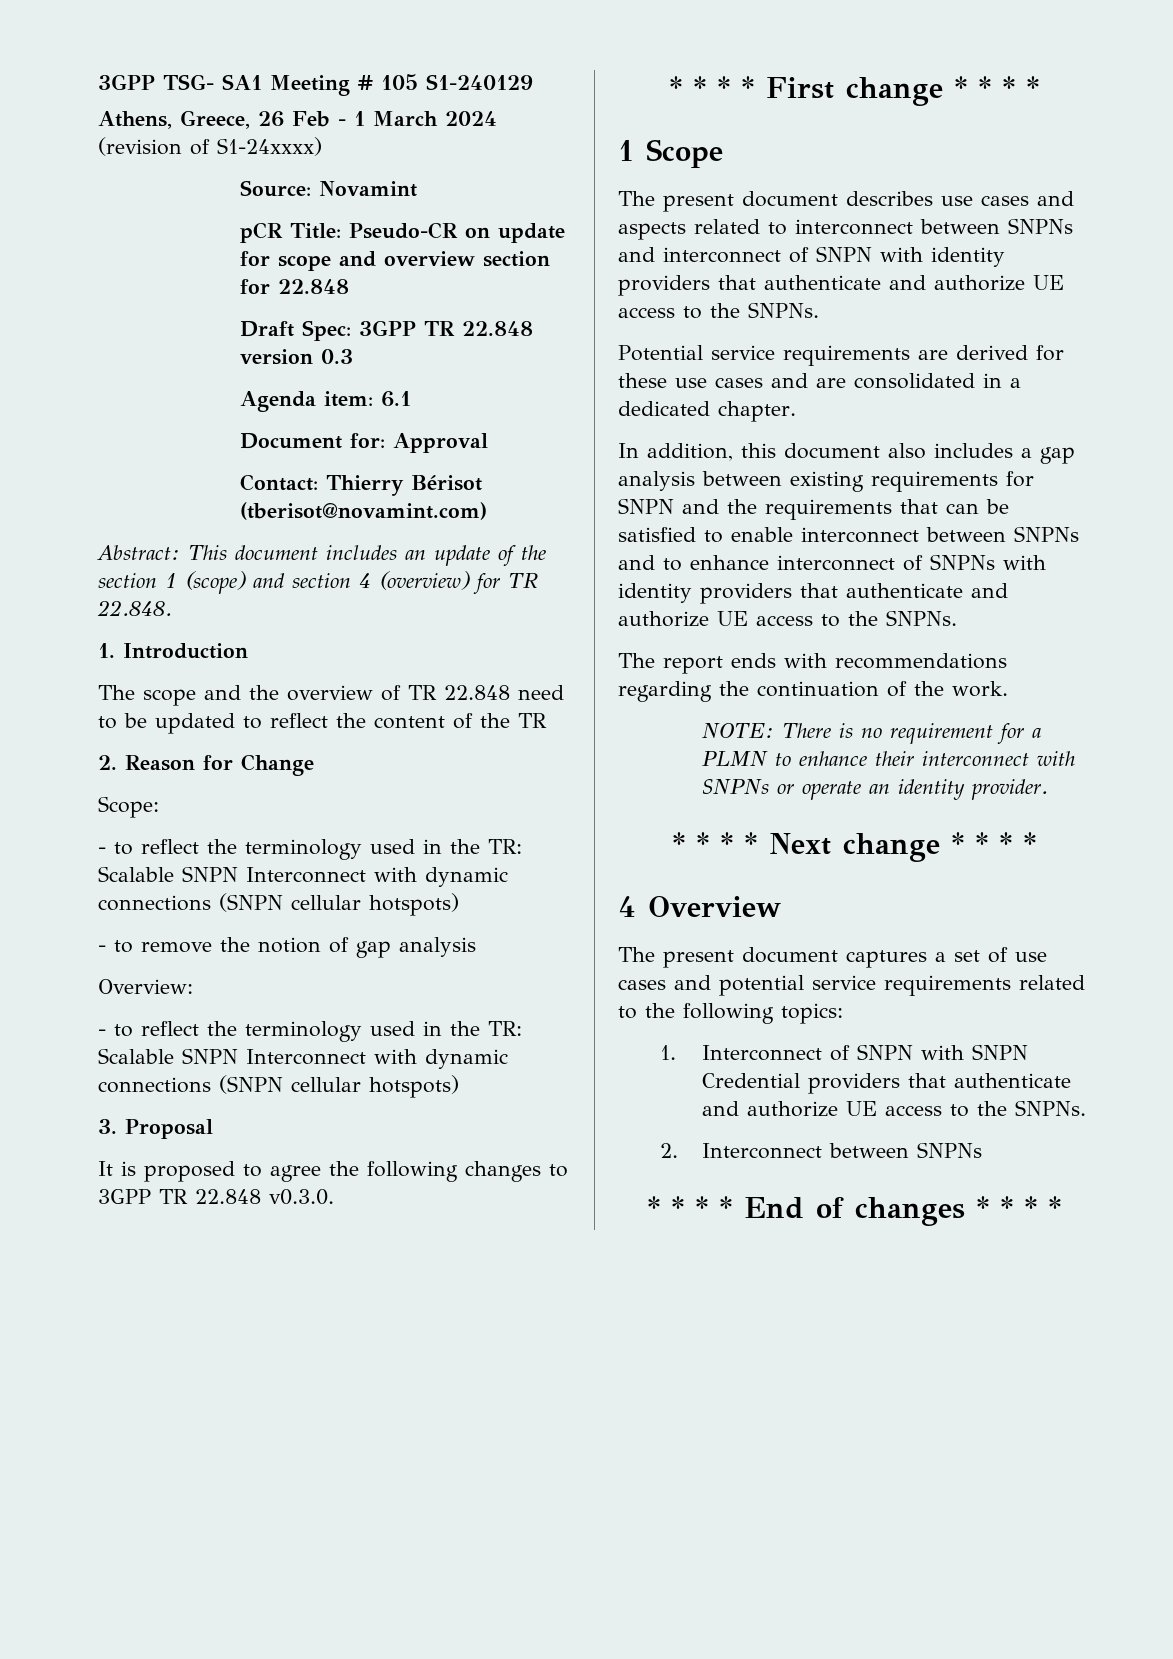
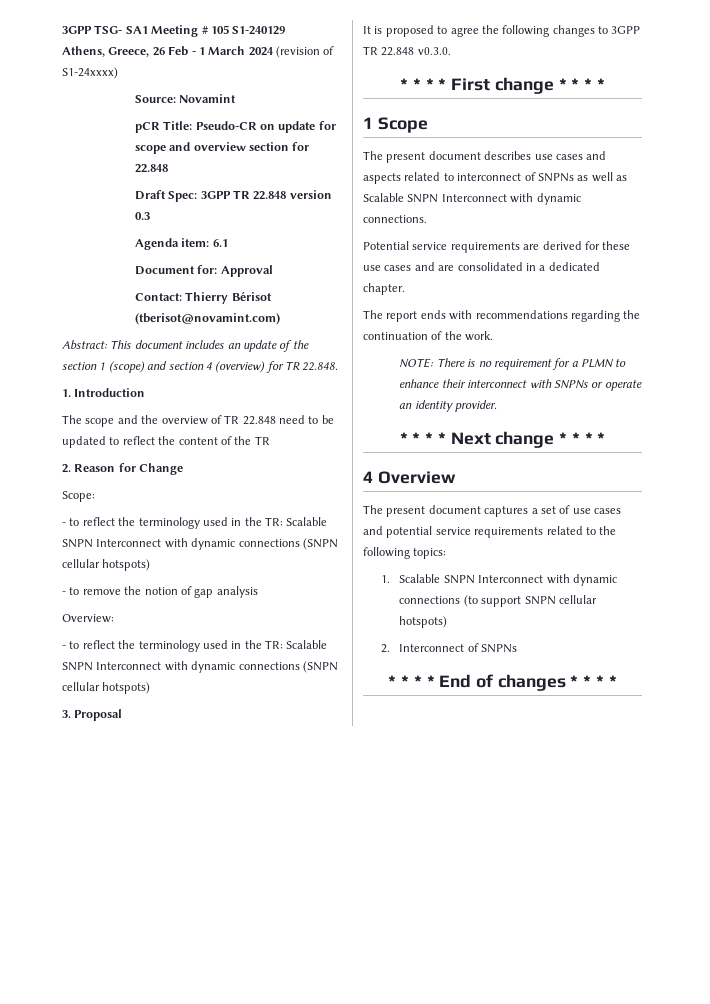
[920,218,1073,234] [618,246,1005,267] [618,275,1064,296] [618,302,819,319] between SNPNs and interconnect of SNPN with identity providers that authenticate and authorize UE access to the SNPNs. -> [524,172,627,182] [363,193,581,205] [363,215,427,223] of SNPNs as well as Scalable SNPN Interconnect with dynamic connections.
[618,443,1075,464] [618,471,1034,492] [618,498,1009,520] [618,526,1079,543] [618,554,1046,571] [618,583,1008,604] [618,610,957,627] // In addition, this document also includes a gap analysis between existing requirements for SNPN and the requirements that can be satisfied to enable interconnect between SNPNs and to enhance interconnect of SNPNs with identity providers that authenticate and authorize UE access to the SNPNs. -> (405, 289) none
[702,1044,1029,1061] [702,1073,1072,1094] [702,1100,1087,1117] Interconnect of SNPN with SNPN Credential providers that authenticate and authorize UE access to the SNPNs. -> [399,574,617,586] [399,595,597,607] [399,616,448,628] Scalable SNPN Interconnect with dynamic connections (to support SNPN cellular hotspots)
[829,1143,910,1158] between -> [467,643,479,652] of

